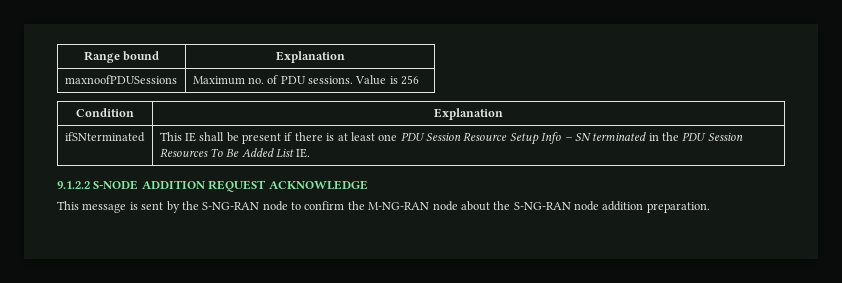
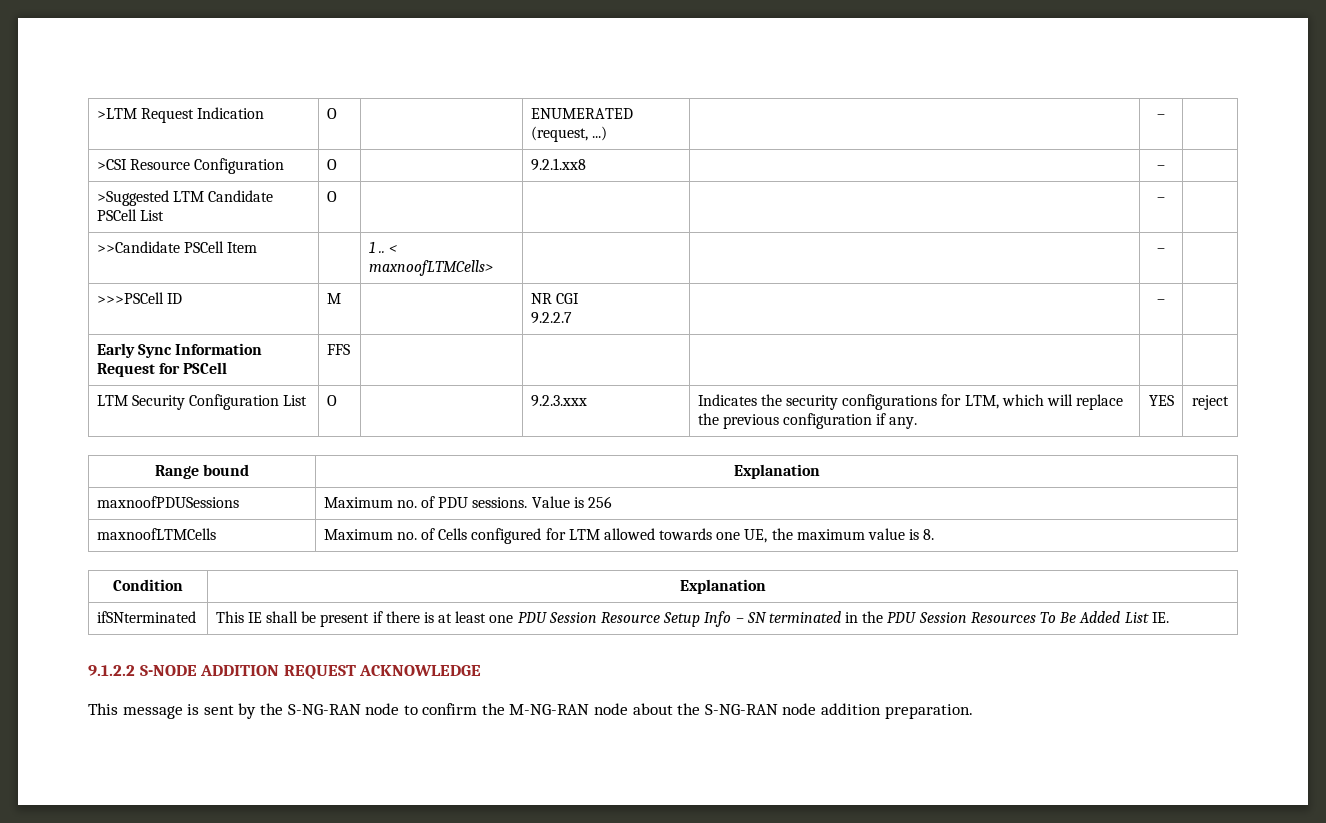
(83, 57) none -> [96,107,264,123] [326,108,337,119] [530,108,633,119] [530,126,607,142] [1157,114,1165,119] [96,158,284,174] [326,159,337,170] [530,158,586,171] [1157,165,1165,170] [96,190,273,206] [96,209,164,221] [326,191,337,202] [1157,197,1165,202] [96,241,257,253] [368,241,397,253] [368,260,493,276] [1157,248,1165,253] [96,292,182,304] [326,293,341,304] [530,293,579,304] [530,312,572,324] [1157,299,1165,304] [96,343,262,358] [96,362,227,377] [326,344,350,355] [96,394,308,410] [326,395,337,406] [530,395,587,407] [697,394,1124,410] [697,413,918,429] [1148,395,1174,406] [1192,395,1229,410] >LTM Request Indication | O | | ENUMERATED (request, ...) | | – | // >CSI Resource Configuration | O | | 9.2.1.xx8 | | – | // >Suggested LTM Candidate PSCell List | O | | | | – | // >>Candidate PSCell Item | | 1 .. < maxnoofLTMCells> | | | – | // >>>PSCell ID | M | | NR CGI // 9.2.2.7 | | – | // Early Sync Information Request for PSCell | FFS | | | | | // LTM Security Configuration List | O | | 9.2.3.xxx | Indicates the security configurations for LTM, which will replace the previous configuration if any. | YES | reject //
(420, 80) none -> [96,528,216,540] [323,528,935,544] // maxnoofLTMCells | Maximum no. of Cells configured for LTM allowed towards one UE, the maximum value is 8.

